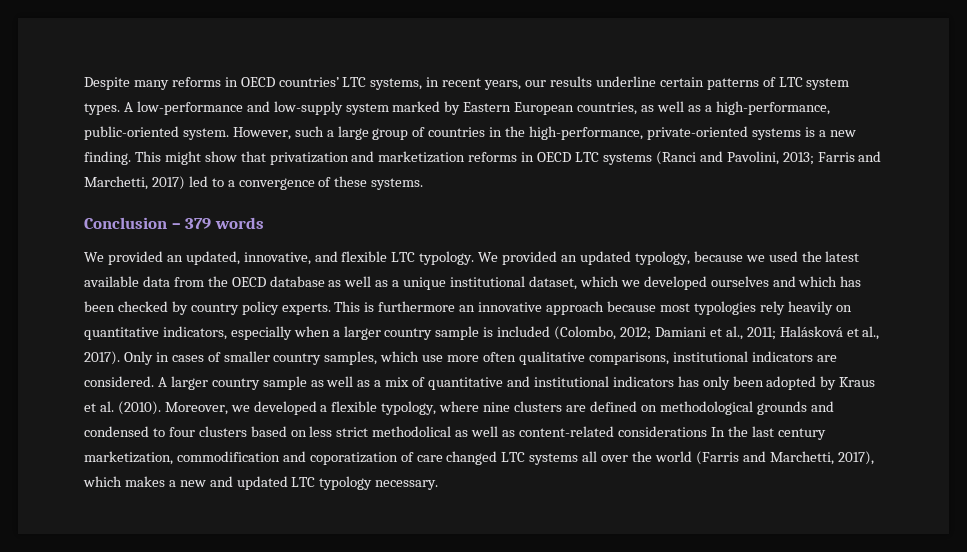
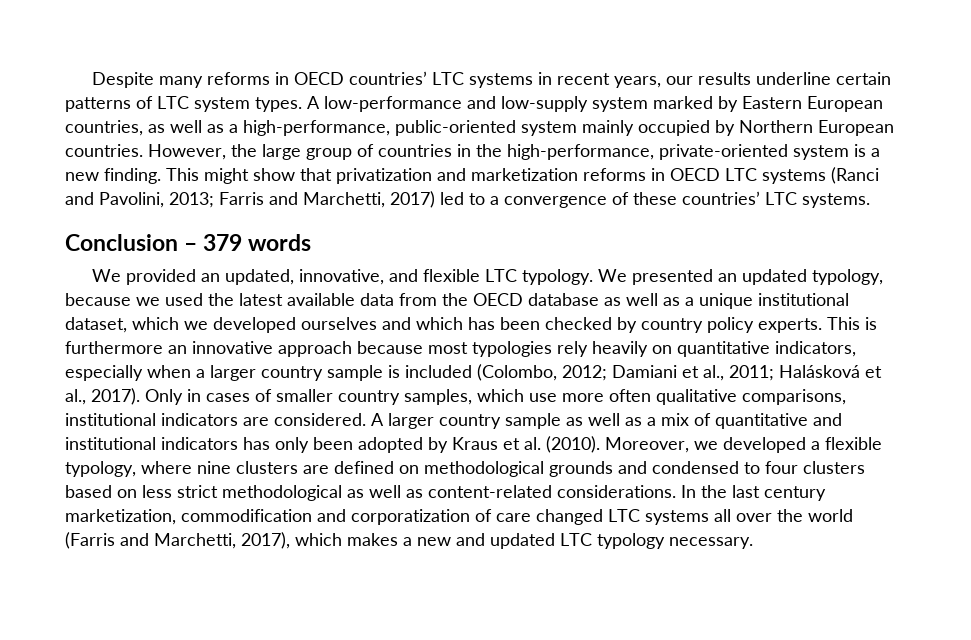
[370,78,423,90] systems, -> [469,73,534,88] systems
[182,126,334,140] system. However, such a -> [521,120,894,136] [65,144,257,160] system mainly occupied by Northern European countries. However, the
[751,128,801,140] systems -> [793,145,849,160] system
(368, 181) none -> [682,191,797,205] countries’ LTC
[502,251,558,265] provided -> [632,269,714,285] presented
[372,426,452,437] methodolical -> [222,485,342,501] methodological
[617,426,707,437] considerations -> [557,485,676,498] considerations.
[309,452,398,465] coporatization -> [351,509,470,525] corporatization

